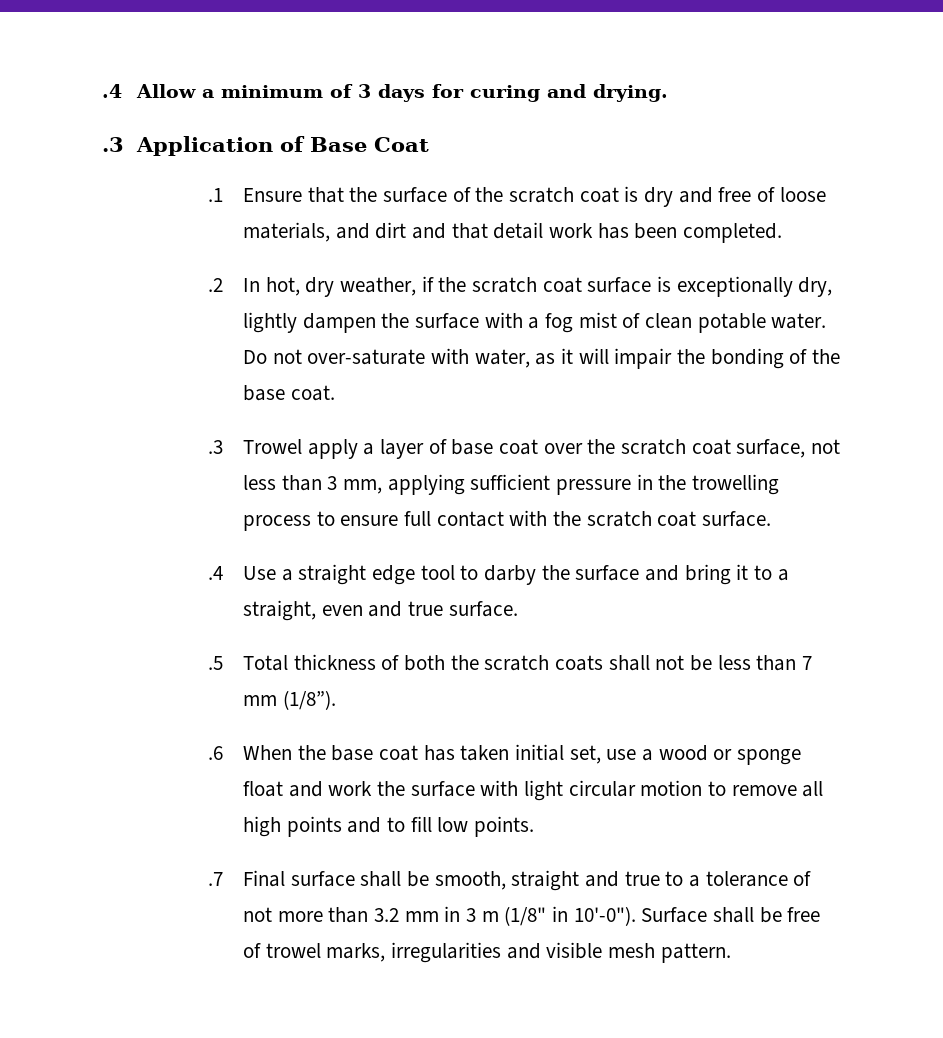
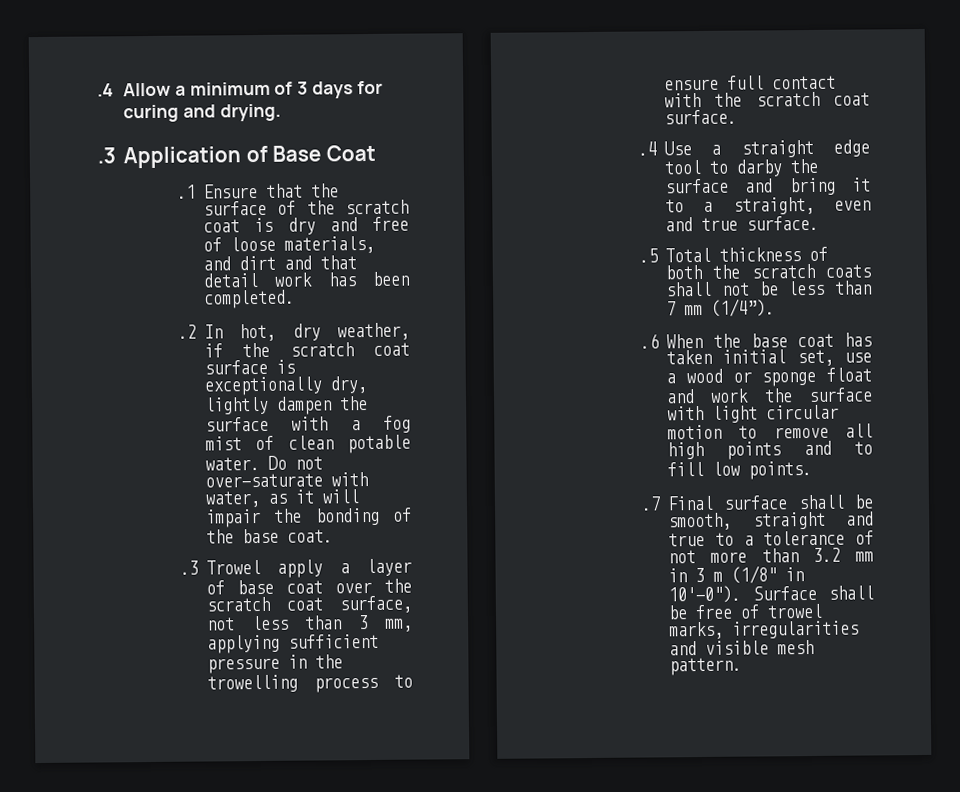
[282,690,336,710] (1/8”). -> [711,298,776,317] (1/4”).

